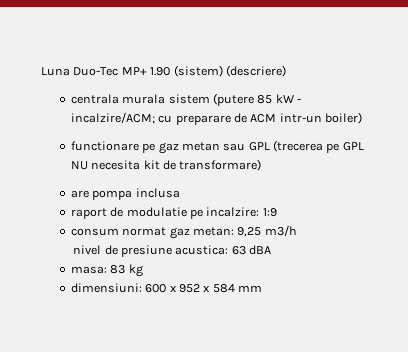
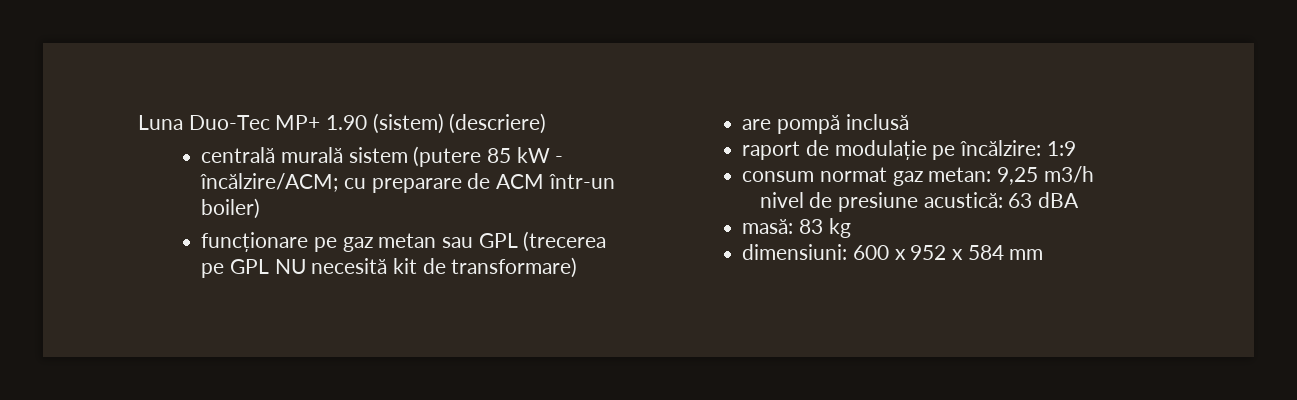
[70,94,166,104] centrala murala -> [201,147,344,163] centrală murală
[70,112,155,124] incalzire/ACM; -> [200,173,339,192] încălzire/ACM;
[279,113,322,123] intr-un -> [548,174,615,189] într-un
[70,141,139,151] functionare -> [201,232,309,252] funcționare
[91,160,141,170] necesita -> [311,258,388,274] necesită
[92,188,180,200] pompa inclusa -> [777,114,909,134] pompă inclusă
[126,207,260,219] modulatie pe incalzire: -> [834,140,1042,160] modulație pe încălzire:
[175,245,229,255] acustica: -> [923,192,1003,208] acustică:
[70,266,107,274] masa: -> [742,219,794,234] masă:

